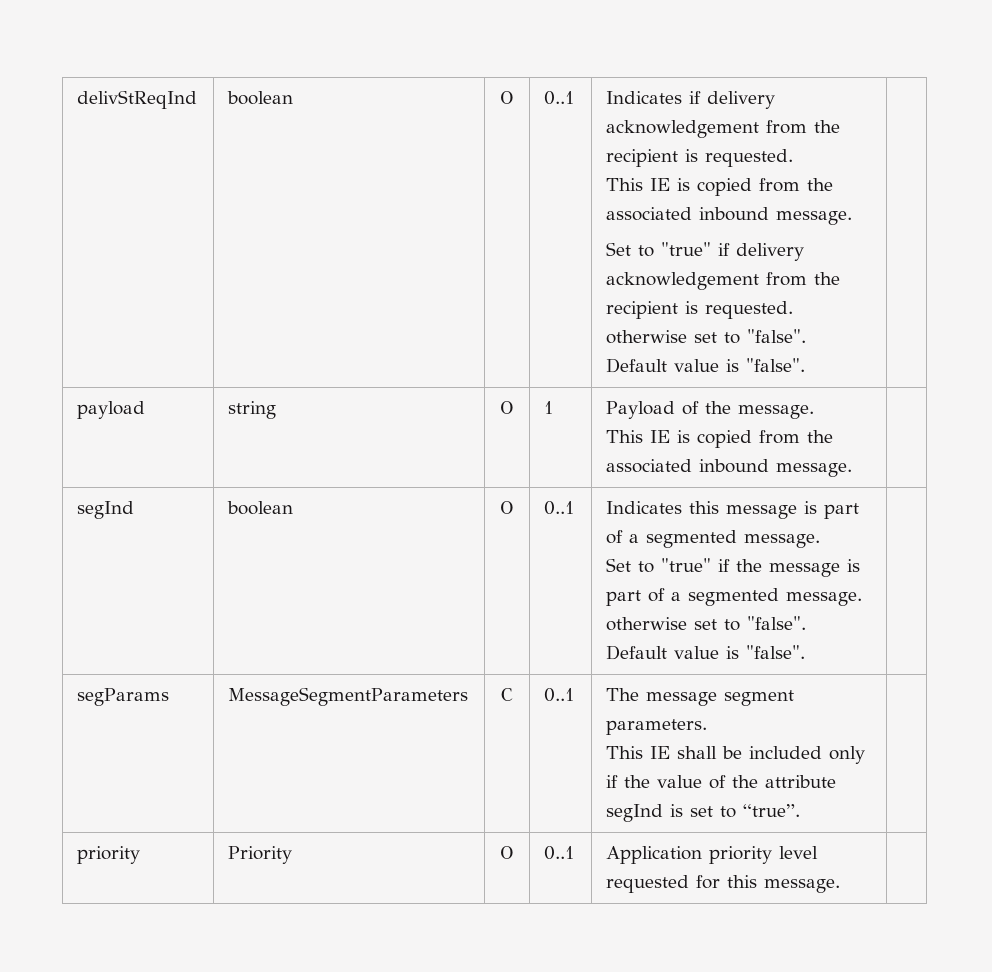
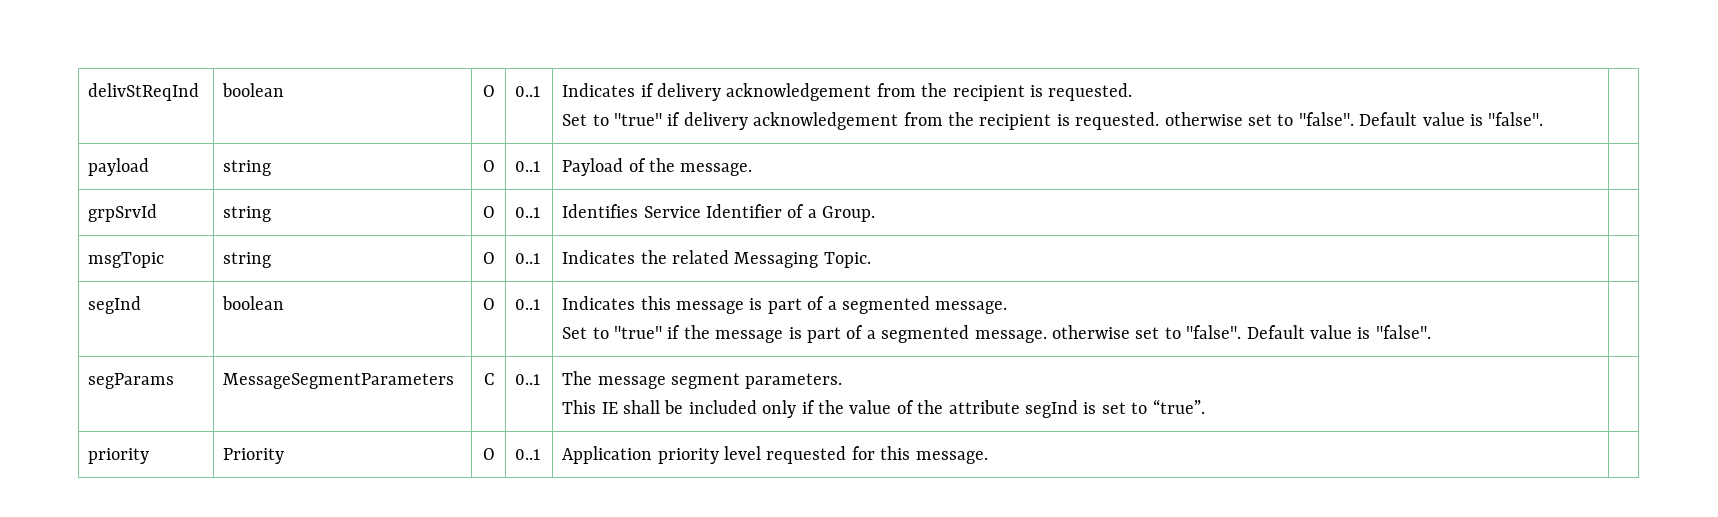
[606,178,834,196] [606,207,853,225] // This IE is copied from the associated inbound message. -> (1133, 92) none
[544,401,554,414] 1 -> [515,161,541,172] 0..1
[606,430,834,448] [606,459,853,477] // This IE is copied from the associated inbound message. -> [88,204,158,222] [223,206,272,222] [482,206,495,218] [515,207,541,218] [562,204,876,222] [88,252,165,268] [223,252,272,268] [482,252,495,264] [515,253,541,264] [562,250,871,268] | // grpSrvId | string | O | 0..1 | Identifies Service Identifier of a Group. | // msgTopic | string | O | 0..1 | Indicates the related Messaging Topic.

